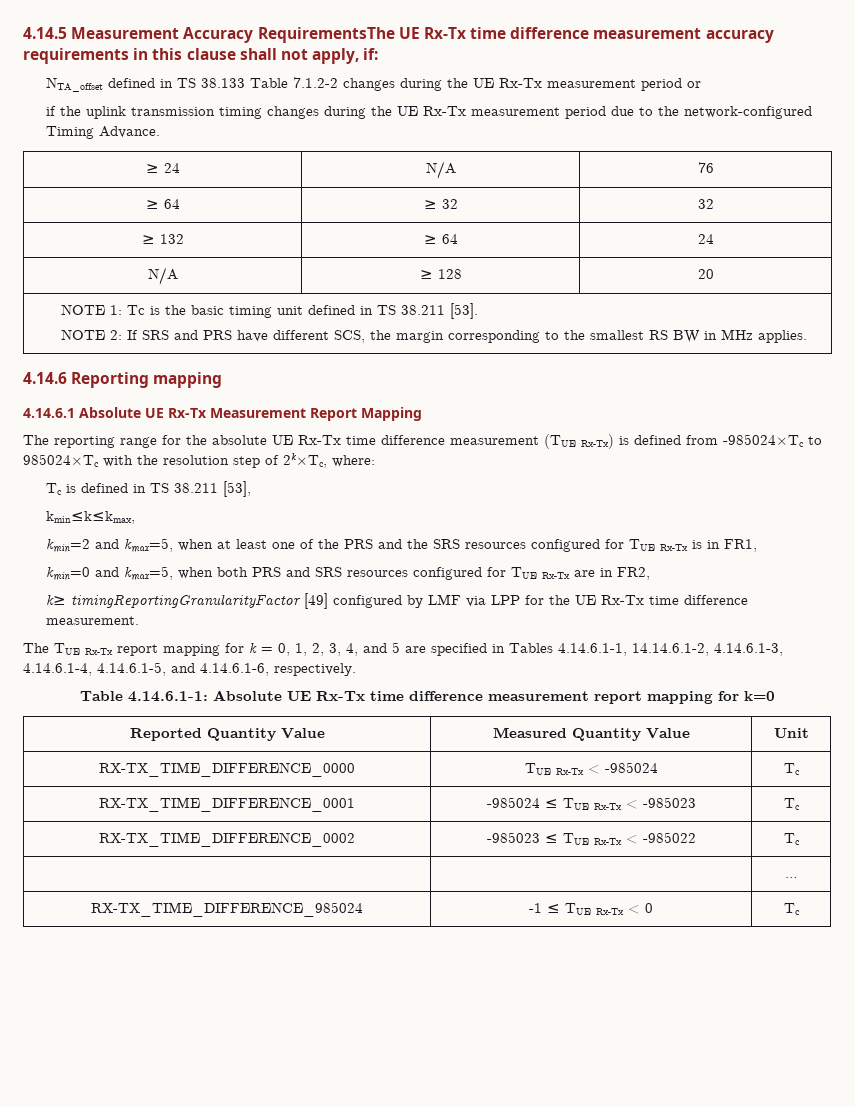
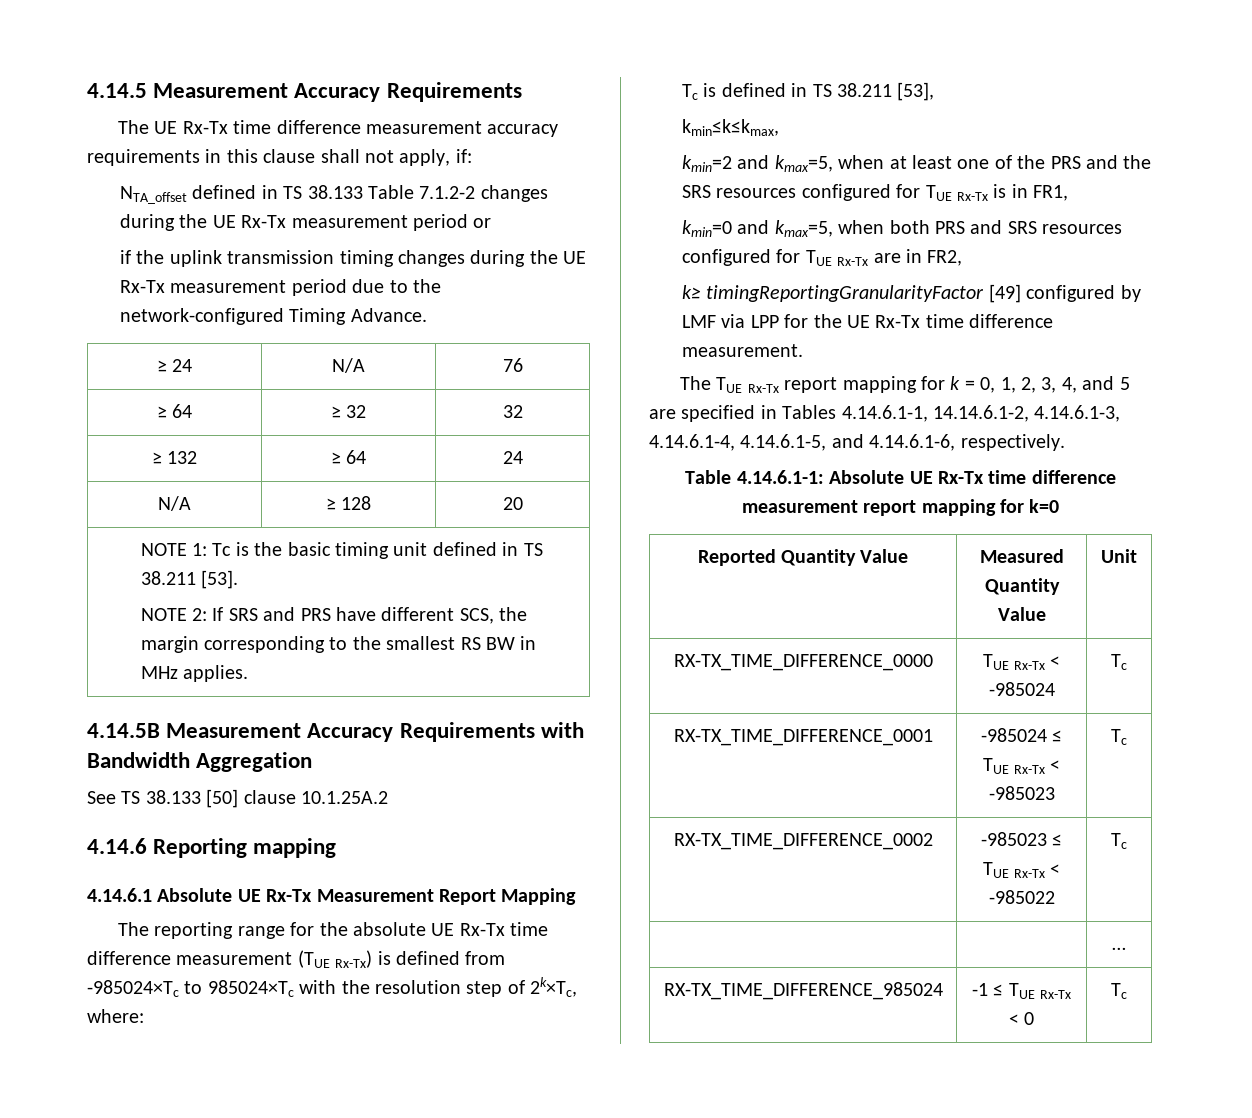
[257,27,395,43] RequirementsThe -> [386,82,522,102] [117,120,149,134] Requirements // The
(807, 336) none -> [87,722,584,742] [87,752,313,772] [87,789,388,808] // 4.14.5B Measurement Accuracy Requirements with Bandwidth Aggregation // See TS 38.133 [50] clause 10.1.25A.2

